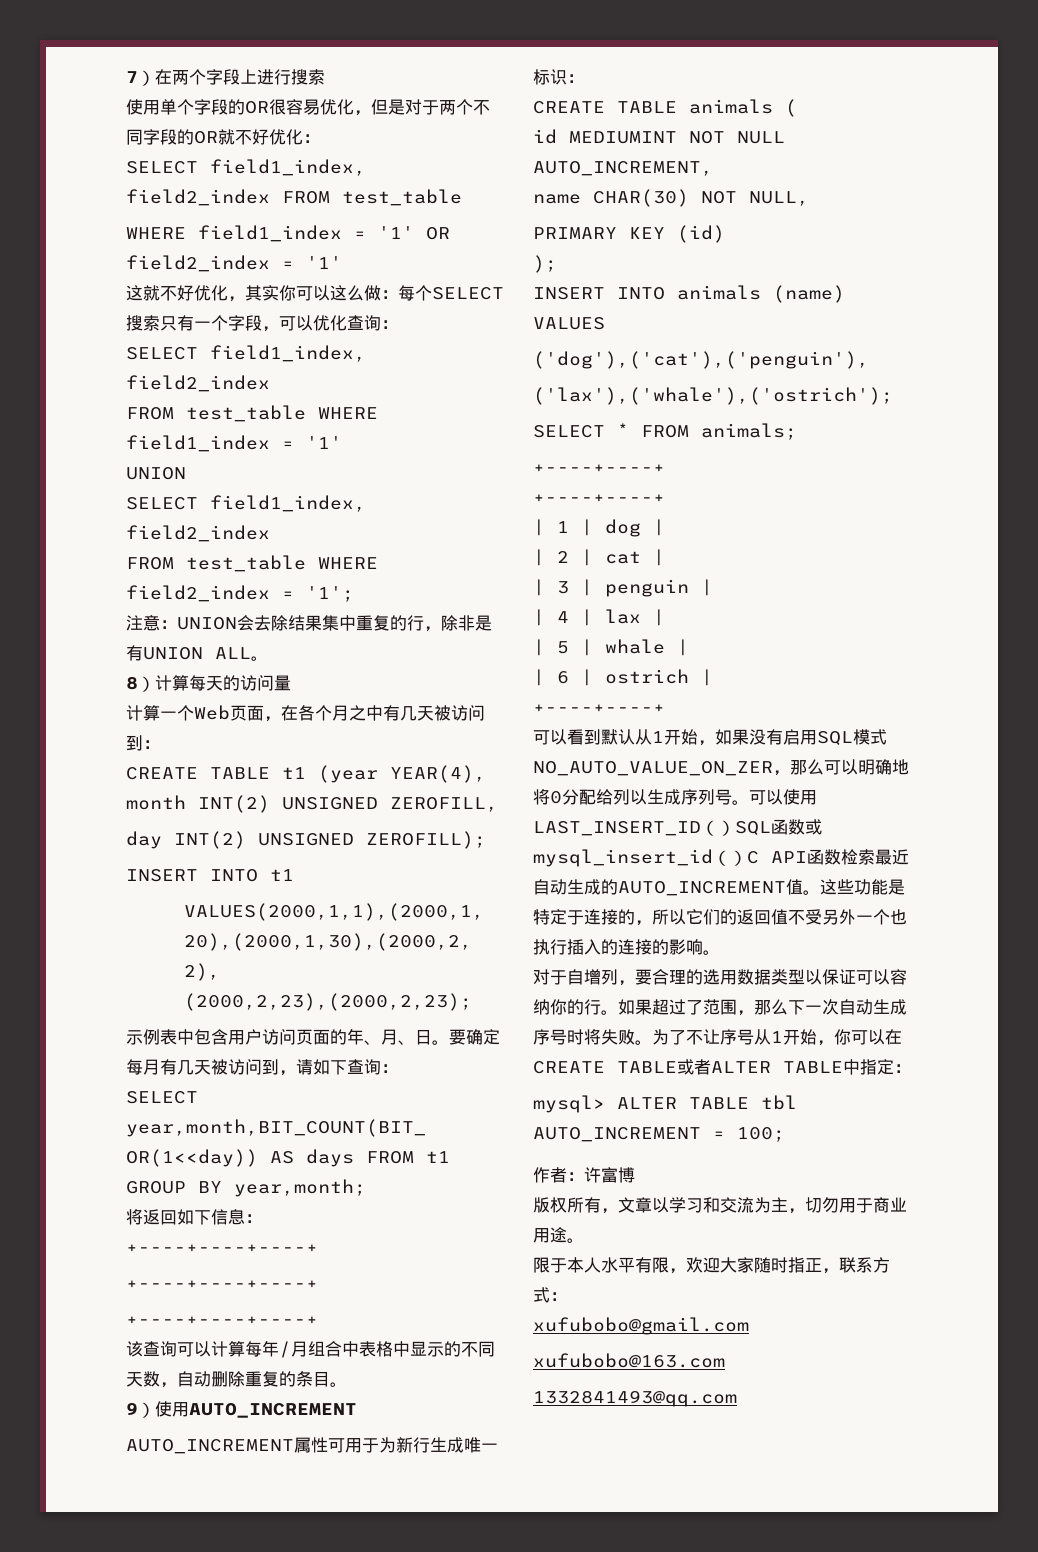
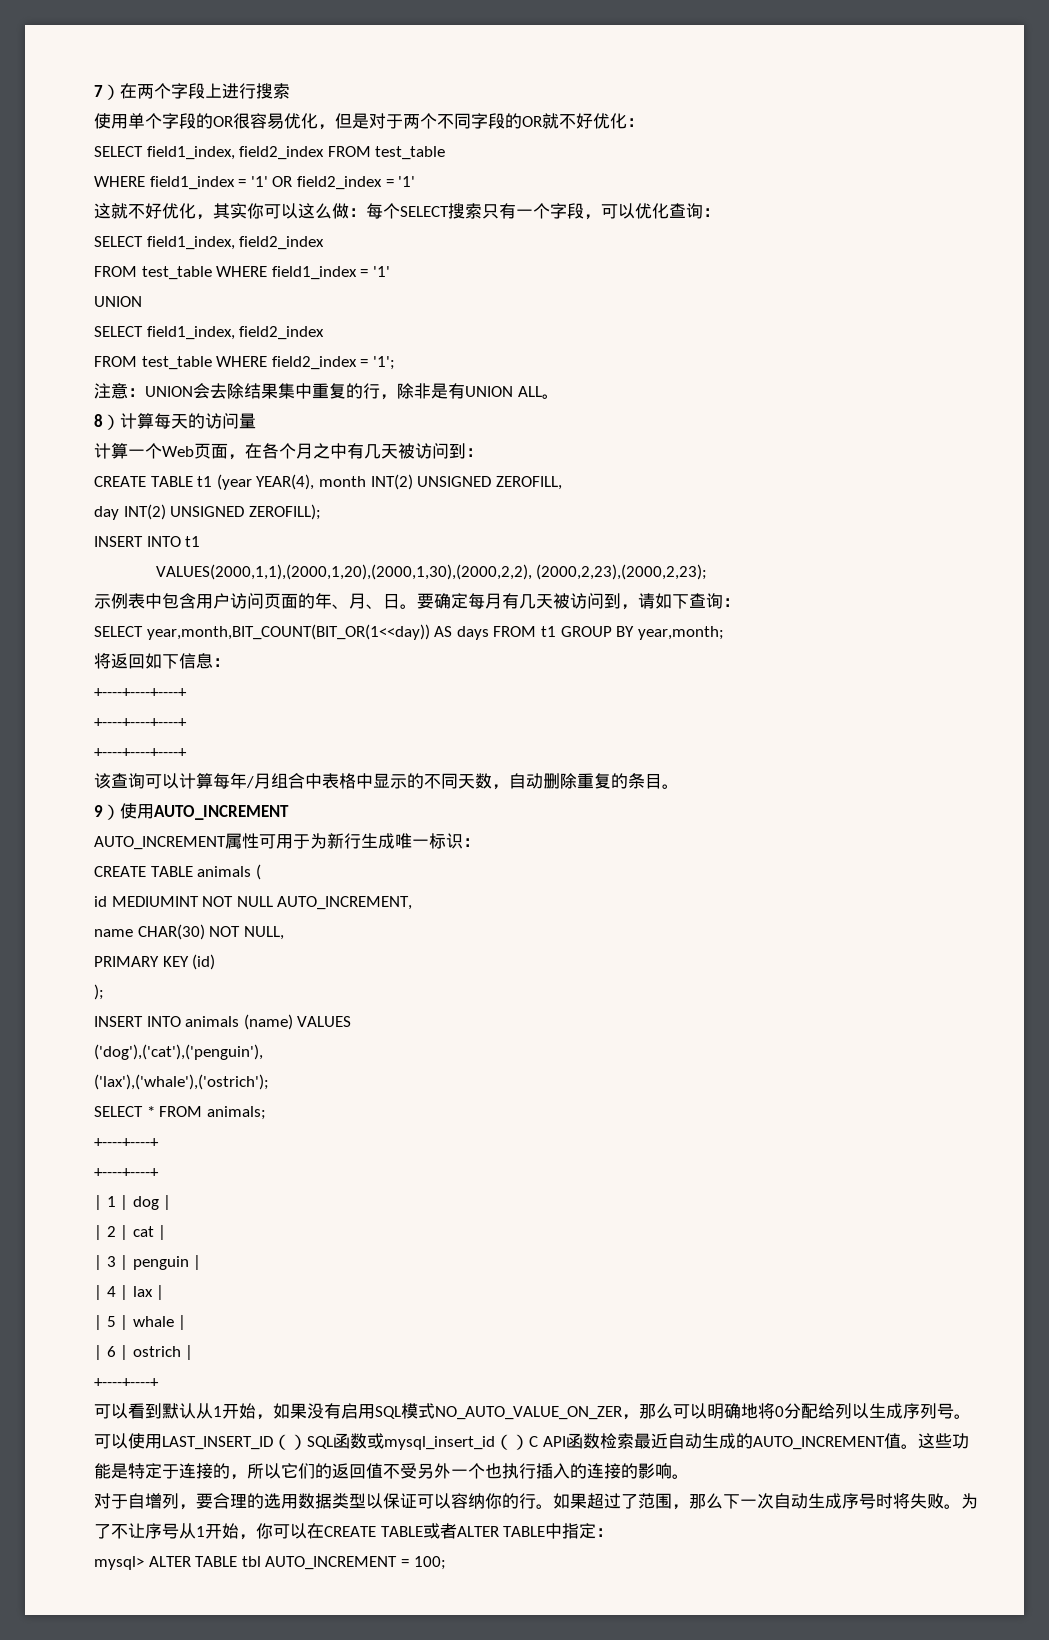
[533,1167,635,1183] [533,1197,907,1214] [533,1227,584,1243] [533,1257,890,1274] [533,1287,567,1303] [533,1317,749,1335] [533,1353,725,1368] [533,1390,737,1407] // 作者：许富博 // 版权所有，文章以学习和交流为主，切勿用于商业用途。 // 限于本人水平有限，欢迎大家随时指正，联系方式： // xufubobo@gmail.com // xufubobo@163.com // 1332841493@qq.com -> (446, 1563) none

